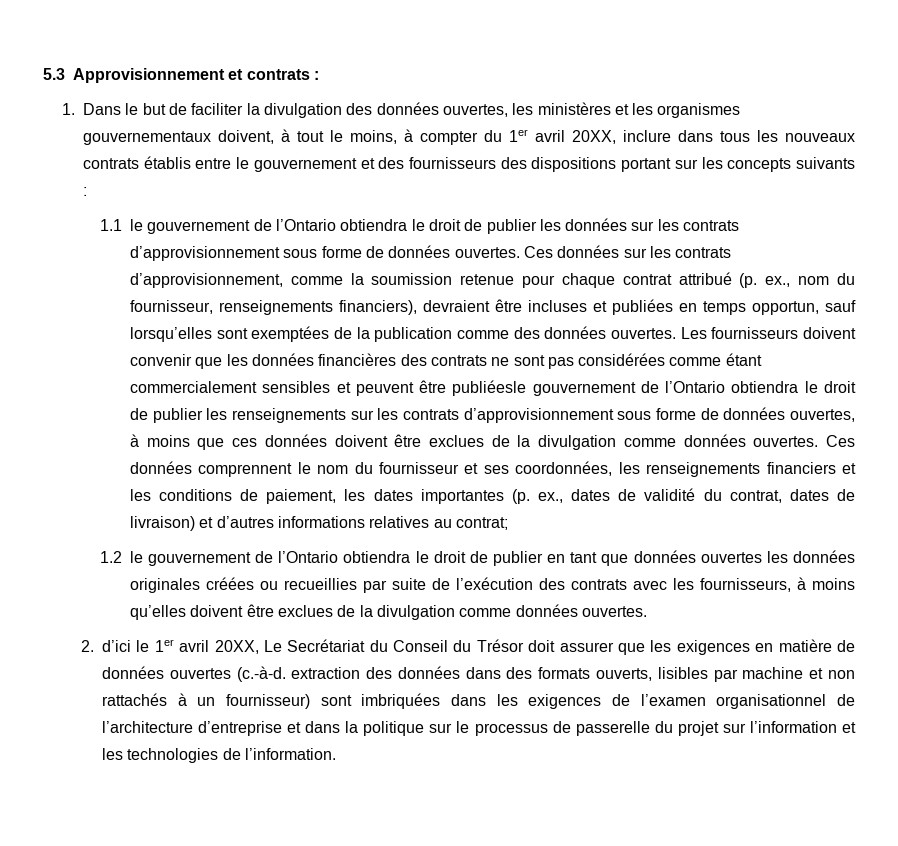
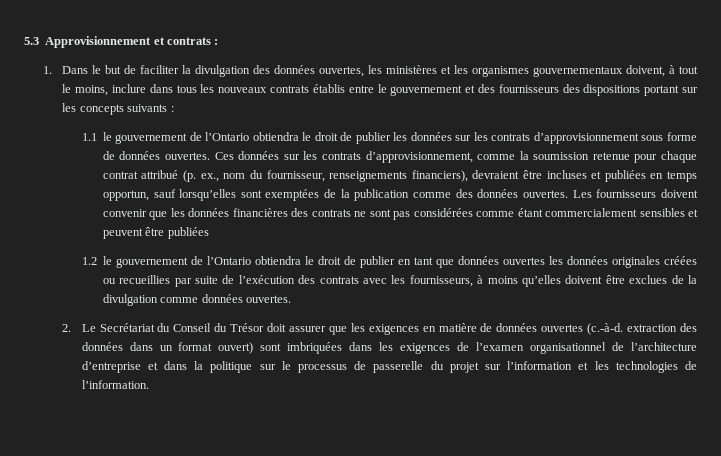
[403,129,616,145] à compter du 1er avril 20XX, -> (109, 90) none
[452,380,856,396] [129,407,855,423] [129,434,855,450] [129,461,856,477] [129,488,856,504] [129,516,508,531] publiéesle gouvernement de l’Ontario obtiendra le droit de publier les renseignements sur les contrats d’approvisionnement sous forme de données ouvertes, à moins que ces données doivent être exclues de la divulgation comme données ouvertes. Ces données comprennent le nom du fournisseur et ses coordonnées, les renseignements financiers et les conditions de paiement, les dates importantes (p. ex., dates de validité du contrat, dates de livraison) et d’autres informations relatives au contrat; -> [167,227,209,239] publiées
[101,639,259,654] d’ici le 1er avril 20XX, -> (72, 328) none
[506,667,855,682] [101,693,310,709] des formats ouverts, lisibles par machine et non rattachés à un fournisseur) -> [159,342,254,354] un format ouvert)

